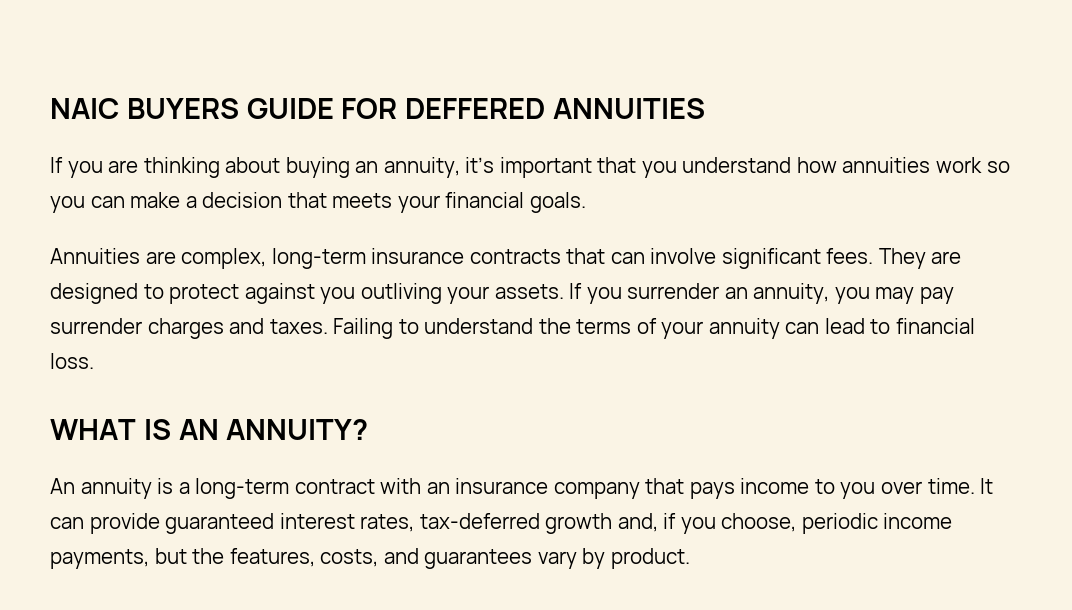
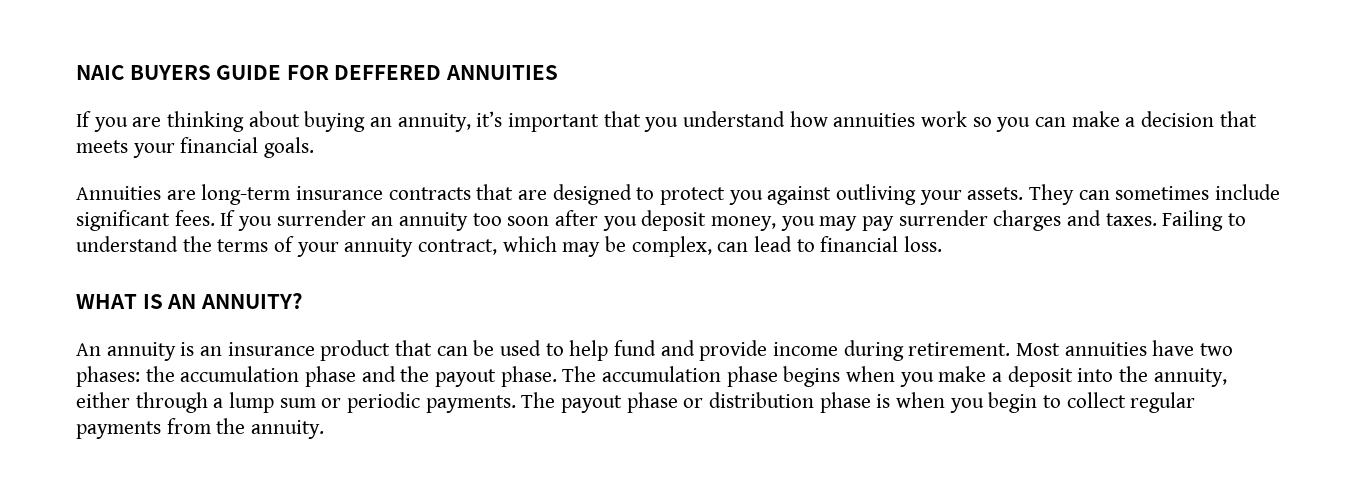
[181,248,267,269] complex, -> (196, 195) none
[610,248,926,269] can involve significant fees. They -> (514, 192) none
[244,283,356,304] against you -> [728,186,832,205] you against
[569,283,830,304] If you surrender an annuity, -> [1029,184,1281,205] [76,210,777,231] They can sometimes include significant fees. If you surrender an annuity too soon after you deposit money,
(780, 328) none -> [418,236,712,257] contract, which may be complex,
[178,478,994,499] [50,513,953,534] [50,548,690,569] a long-term contract with an insurance company that pays income to you over time. It can provide guaranteed interest rates, tax-deferred growth and, if you choose, periodic income payments, but the features, costs, and guarantees vary by product. -> [200,340,1234,361] [76,366,1227,387] [76,392,1196,413] [76,418,325,439] an insurance product that can be used to help fund and provide income during retirement. Most annuities have two phases: the accumulation phase and the payout phase. The accumulation phase begins when you make a deposit into the annuity, either through a lump sum or periodic payments. The payout phase or distribution phase is when you begin to collect regular payments from the annuity.

